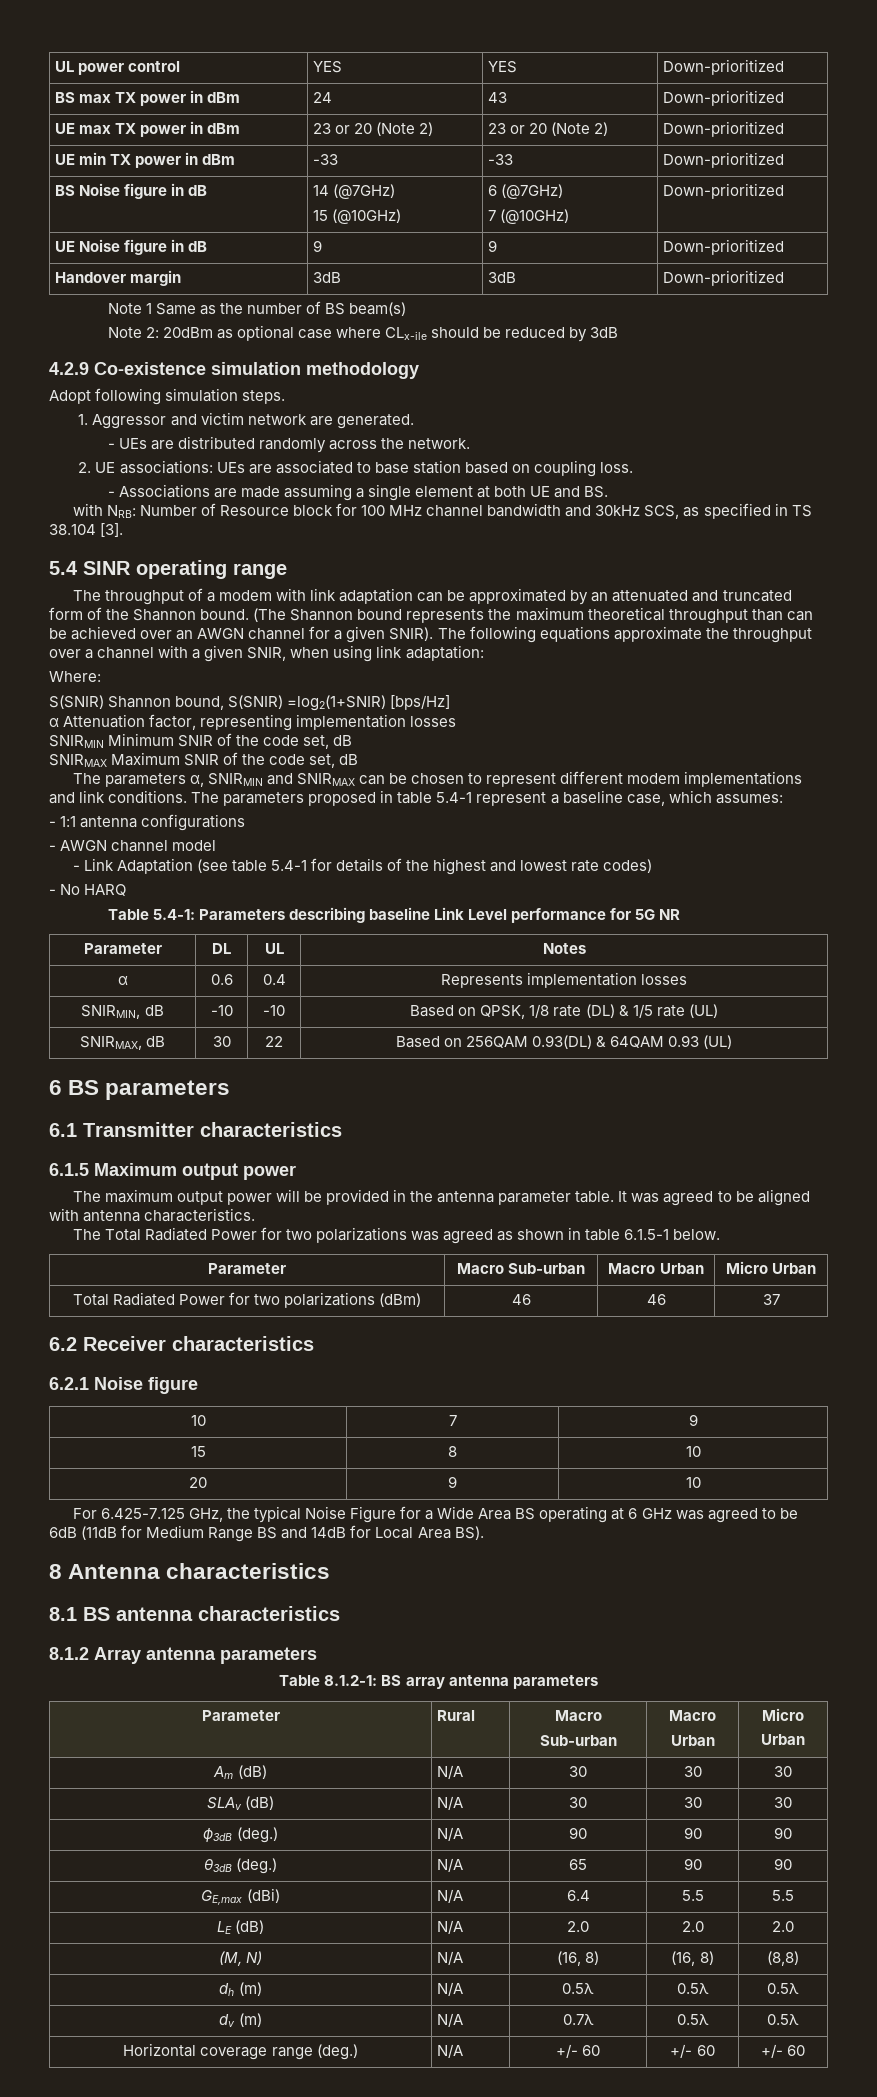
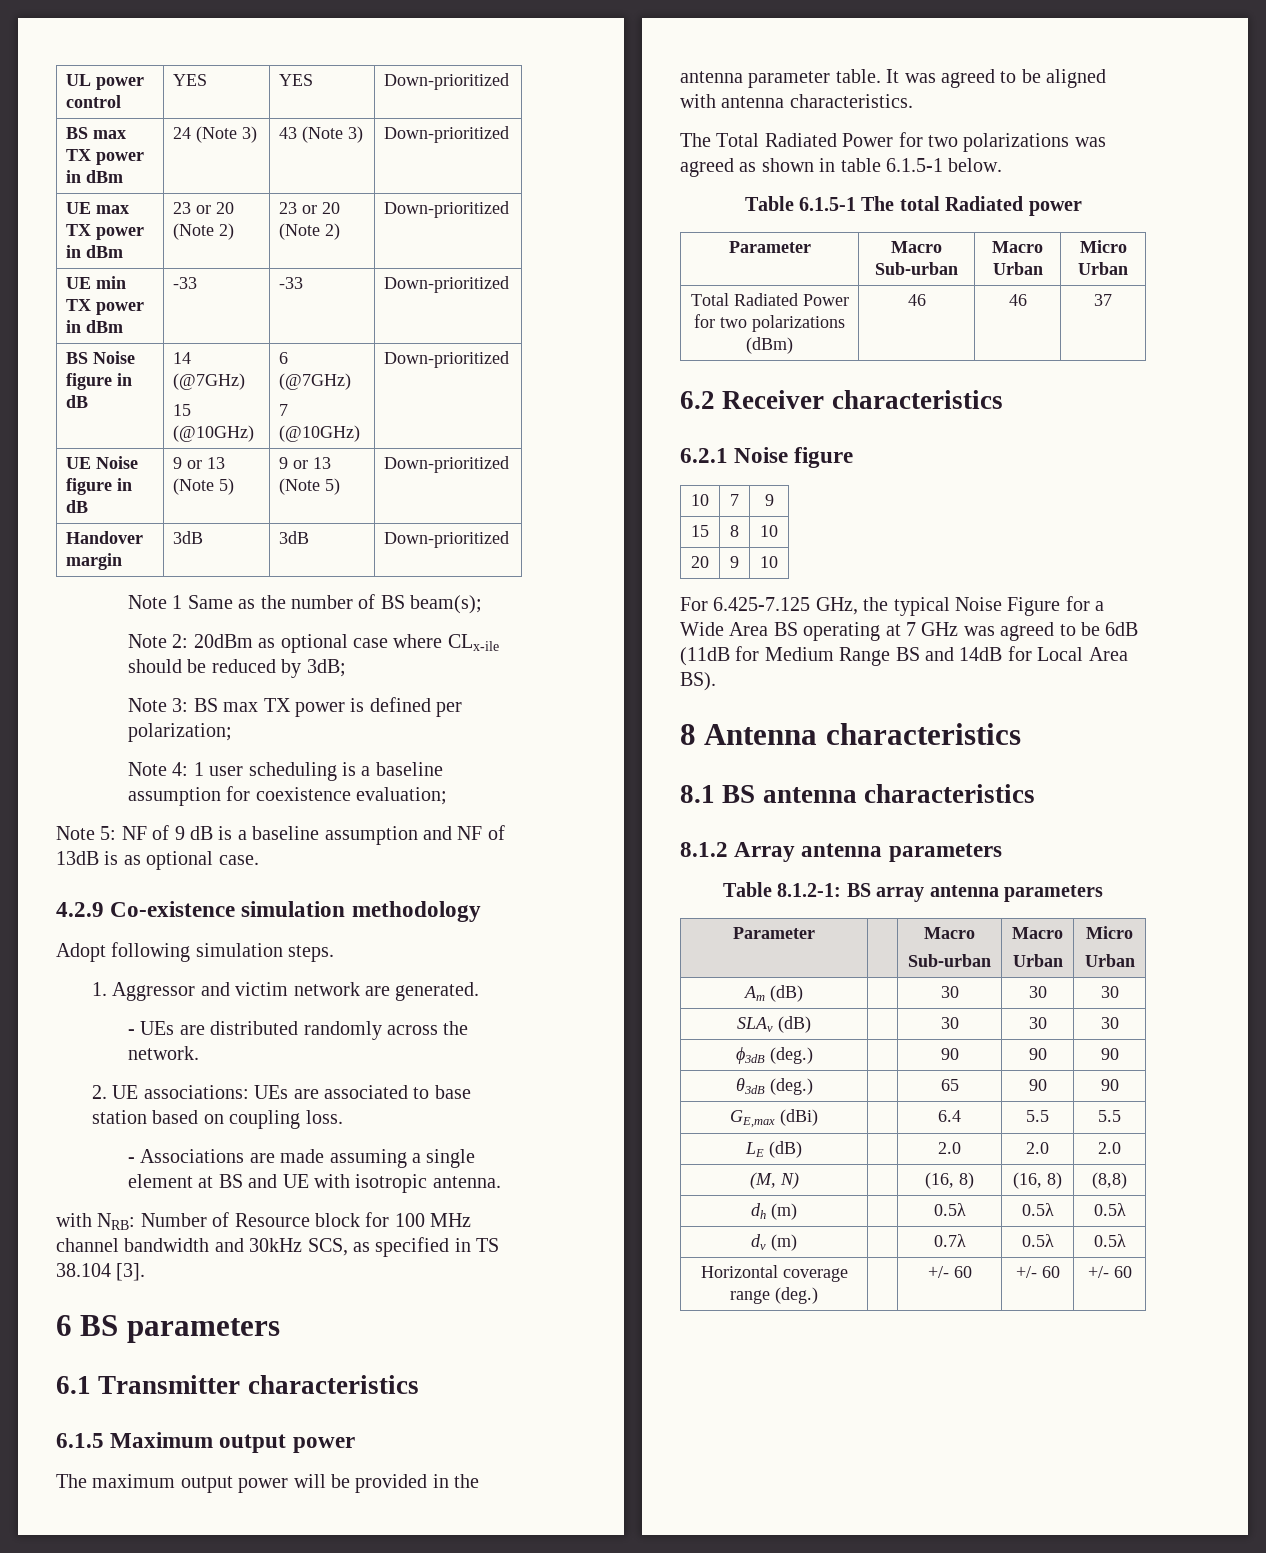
(333, 97) none -> [196,126,258,143] (Note 3)
(508, 97) none -> [302,126,364,143] (Note 3)
[488,240,498,252] | 9 -> [187,457,226,469] [173,478,235,495] [279,457,332,469] [279,478,341,495] or 13 (Note 5) | 9 or 13 (Note 5)
[349,302,407,316] beam(s) -> [410,595,483,614] beam(s);
[590,327,619,338] 3dB -> [306,659,346,677] [128,697,463,717] [128,723,233,742] [128,762,443,781] [128,786,448,806] [56,825,505,845] [56,851,259,870] 3dB; // Note 3: BS max TX power is defined per polarization; // Note 4: 1 user scheduling is a baseline assumption for coexistence evaluation; // Note 5: NF of 9 dB is a baseline assumption and NF of 13dB is as optional case.
[494,486,609,498] both UE and BS. -> [218,1174,501,1193] BS and UE with isotropic antenna.
[49,560,287,579] [72,588,792,605] [49,607,813,624] [49,626,812,643] [49,645,484,662] [49,671,101,682] [49,695,451,711] [49,714,457,731] [49,733,353,749] [49,752,359,768] [72,771,803,787] [49,790,783,806] [49,814,246,831] [49,840,217,852] [72,858,653,875] [49,884,127,896] [107,907,681,923] [83,943,162,954] [212,943,231,954] [264,943,284,954] [542,943,586,954] [117,976,128,985] [210,974,233,985] [262,974,286,985] [440,972,688,988] [81,1005,164,1019] [210,1005,233,1016] [263,1005,285,1016] [410,1004,718,1019] [79,1036,166,1050] [212,1036,231,1047] [265,1036,283,1047] [395,1035,733,1049] // 5.4 SINR operating range // The throughput of a modem with link adaptation can be approximated by an attenuated and truncated form of the Shannon bound. (The Shannon bound represents the maximum theoretical throughput than can be achieved over an AWGN channel for a given SNIR). The following equations approximate the throughput over a channel with a given SNIR, when using link adaptation: // Where: // S(SNIR) Shannon bound, S(SNIR) =log2(1+SNIR) [bps/Hz] // α Attenuation factor, representing implementation losses // SNIRMIN Minimum SNIR of the code set, dB // SNIRMAX Maximum SNIR of the code set, dB // The parameters α, SNIRMIN and SNIRMAX can be chosen to represent different modem implementations and link conditions. The parameters proposed in table 5.4-1 represent a baseline case, which assumes: // - 1:1 antenna configurations // - AWGN channel model // - Link Adaptation (see table 5.4-1 for details of the highest and lowest rate codes) // - No HARQ // Table 5.4-1: Parameters describing baseline Link Level performance for 5G NR // Parameter | DL | UL | Notes // α | 0.6 | 0.4 | Represents implementation losses // SNIRMIN, dB | -10 | -10 | Based on QPSK, 1/8 rate (DL) & 1/5 rate (UL) // SNIRMAX, dB | 30 | 22 | Based on 256QAM 0.93(DL) & 64QAM 0.93 (UL) -> (146, 1272) none
(721, 1234) none -> [744,196,1082,216] // Table 6.1.5-1 The total Radiated power
[628,1508,638,1519] 6 -> [906,622,916,636] 7
[437,1710,476,1721] Rural -> (815, 933) none
[437,1765,464,1779] N/A -> (803, 993) none
[437,1796,464,1810] N/A -> (811, 1024) none
[437,1827,464,1841] N/A -> (813, 1055) none
[437,1858,464,1872] N/A -> (813, 1086) none
[437,1889,464,1903] N/A -> (818, 1117) none
[437,1920,464,1934] N/A -> (802, 1149) none
[437,1951,464,1965] N/A -> (799, 1180) none
[437,1982,464,1996] N/A -> (797, 1211) none
[437,2013,464,2027] N/A -> (797, 1242) none
[437,2044,464,2058] N/A -> (818, 1295) none

